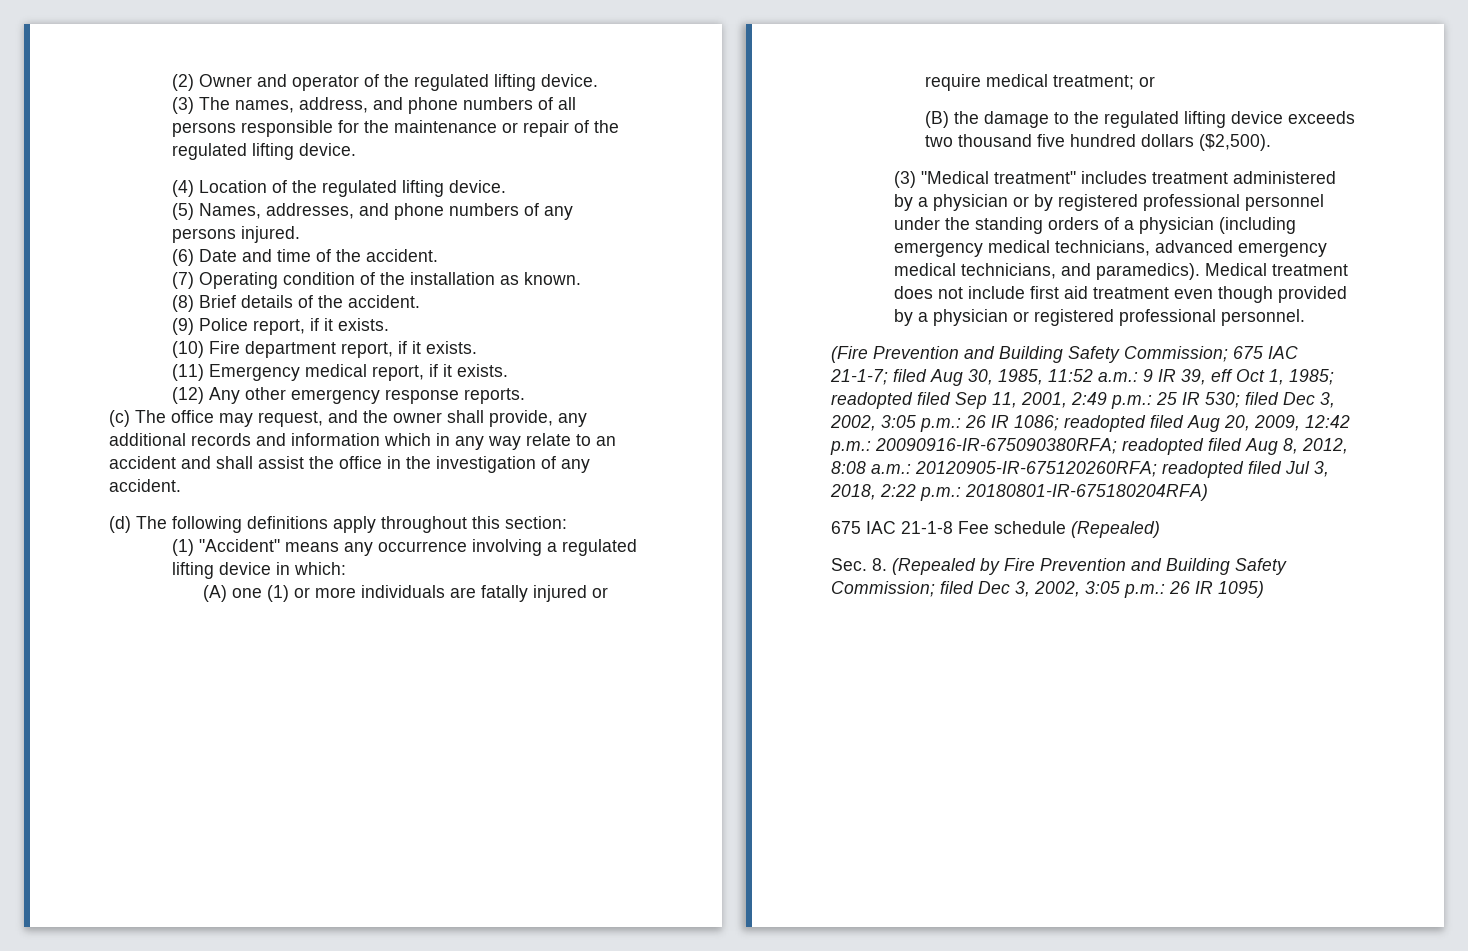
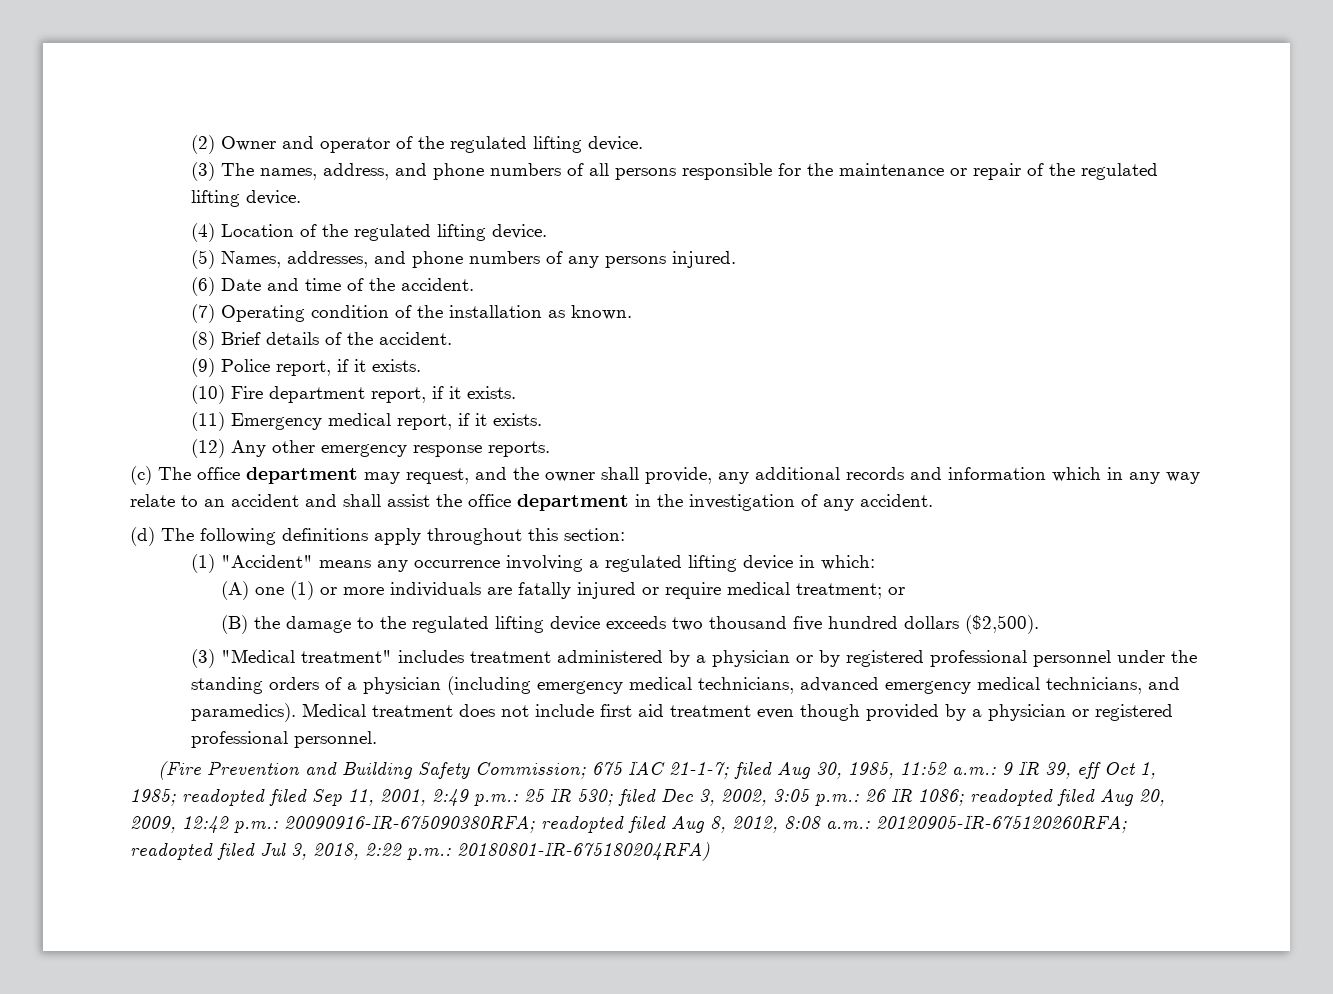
(214, 416) none -> [246,467,358,484] department
(382, 462) none -> [517,494,629,511] department
[831,521,1160,538] [831,558,1287,575] [831,581,1264,598] // 675 IAC 21-1-8 Fee schedule (Repealed) // Sec. 8. (Repealed by Fire Prevention and Building Safety Commission; filed Dec 3, 2002, 3:05 p.m.: 26 IR 1095) -> (710, 851) none

